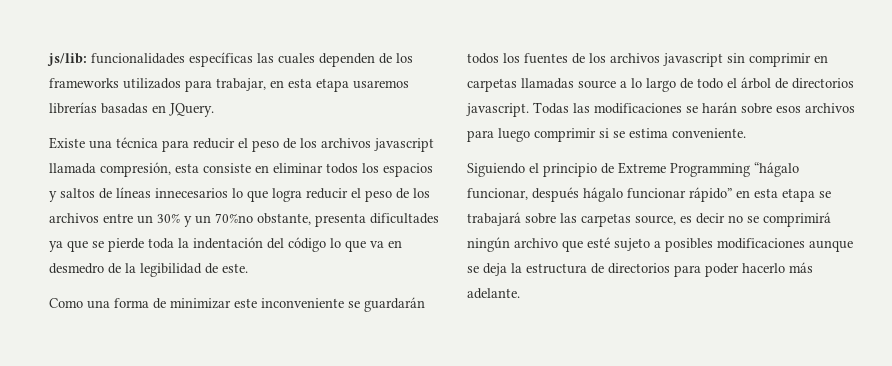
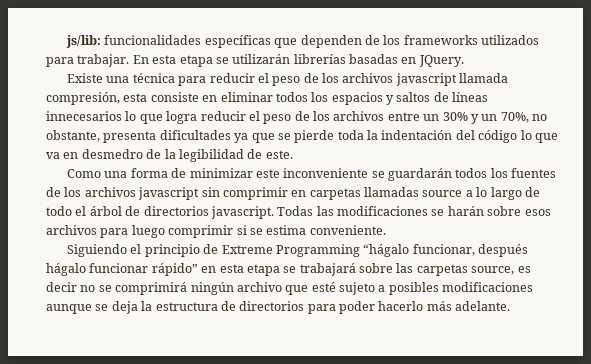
[257,53,315,64] las cuales -> [274,38,298,48] que
[216,78,409,92] trabajar, en esta etapa usaremos -> [77,54,291,67] trabajar. En esta etapa se utilizarán
[215,213,253,223] 70%no -> [500,112,547,123] 70%, no

